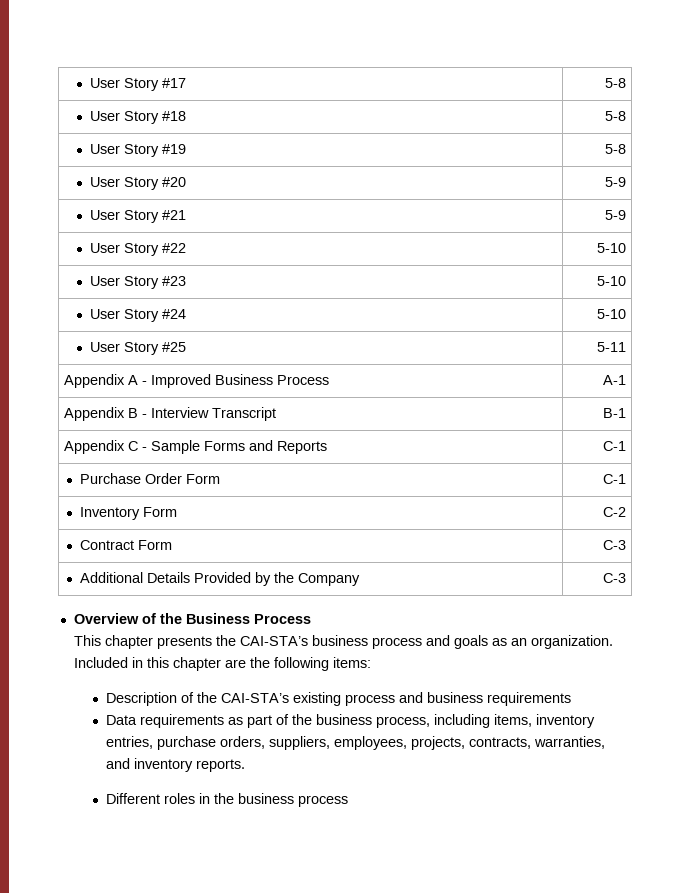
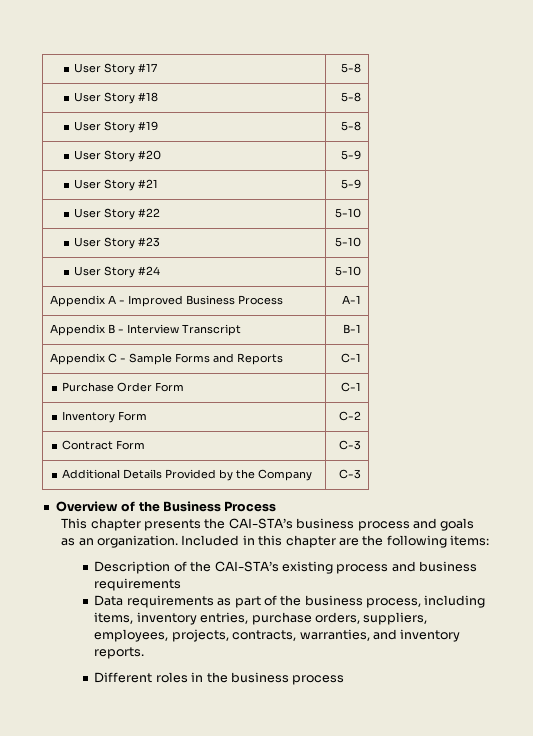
[89,342,186,355] [596,342,626,352] // User Story #25 | 5-11 -> (361, 271) none

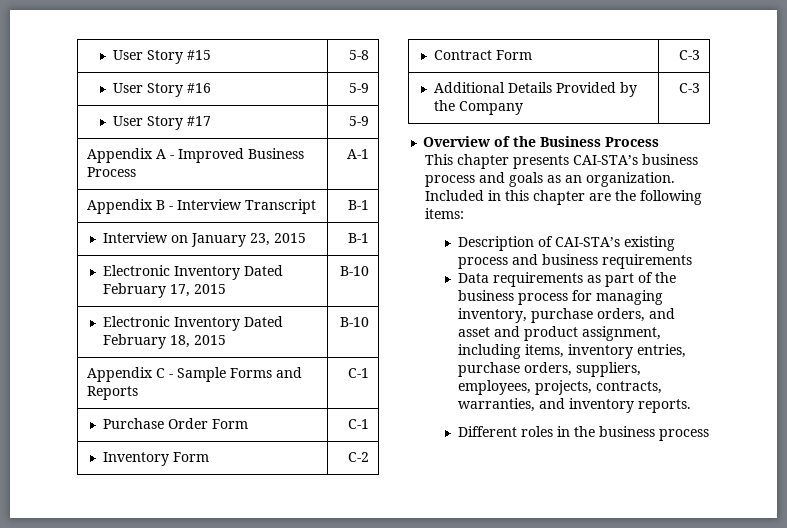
[73,63,157,75] [340,63,361,73] [73,92,158,104] [340,92,361,102] [73,121,158,133] [340,121,361,131] [73,150,161,162] [340,150,361,160] [73,179,158,191] [340,179,361,189] [73,208,160,220] [334,208,361,218] [73,237,160,249] [334,237,361,247] [73,266,160,278] [334,266,361,276] User Story #17 | 5-8 // User Story #18 | 5-8 // User Story #19 | 5-8 // User Story #20 | 5-9 // User Story #21 | 5-9 // User Story #22 | 5-10 // User Story #23 | 5-10 // User Story #24 | 5-10 -> [112,50,211,64] [348,50,369,60] [112,83,211,97] [348,83,369,93] [112,116,211,130] [348,116,369,126] User Story #15 | 5-8 // User Story #16 | 5-9 // User Story #17 | 5-9
(361, 329) none -> [102,232,306,247] [347,233,369,243] [102,265,283,280] [102,283,226,298] [339,266,369,276] [102,316,283,331] [102,334,226,349] [339,317,369,327] // Interview on January 23, 2015 | B-1 // Electronic Inventory Dated February 17, 2015 | B-10 // Electronic Inventory Dated February 18, 2015 | B-10
[204,518,226,529] the -> (570, 162) none
[190,561,212,572] the -> (553, 241) none
[366,598,422,608] process, -> [517,290,663,305] [457,308,675,323] [457,326,661,341] process for managing inventory, purchase orders, and asset and product assignment,

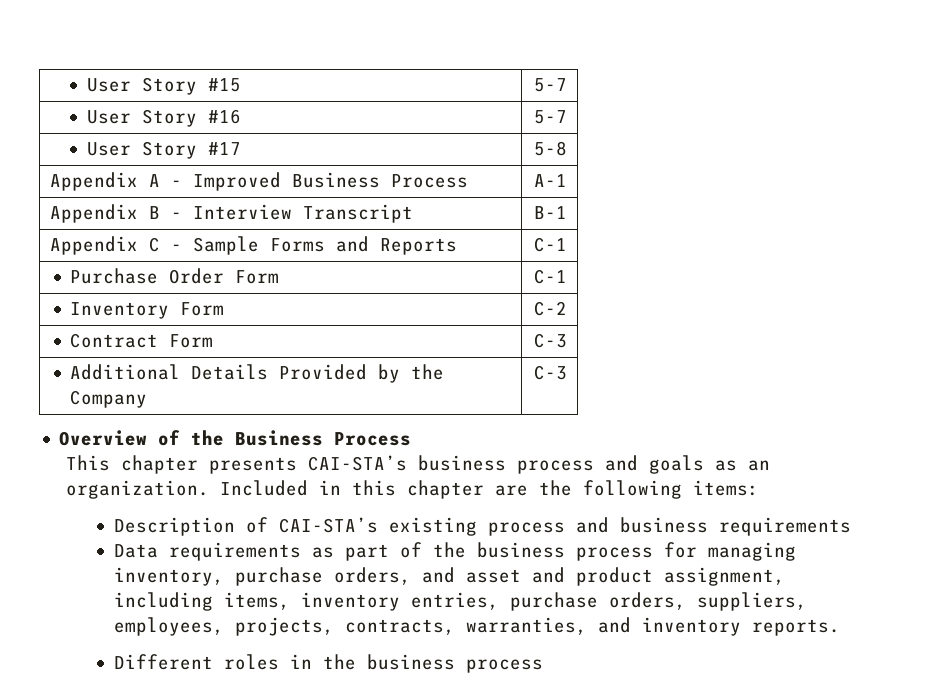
[348,50,369,60] 5-8 -> [534,78,568,92] 5-7
[348,83,369,93] 5-9 -> [534,110,568,124] 5-7
[348,116,369,126] 5-9 -> [534,141,568,156] 5-8
[102,232,306,247] [347,233,369,243] [102,265,283,280] [102,283,226,298] [339,266,369,276] [102,316,283,331] [102,334,226,349] [339,317,369,327] // Interview on January 23, 2015 | B-1 // Electronic Inventory Dated February 17, 2015 | B-10 // Electronic Inventory Dated February 18, 2015 | B-10 -> (568, 212) none

